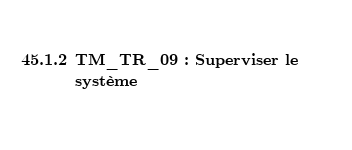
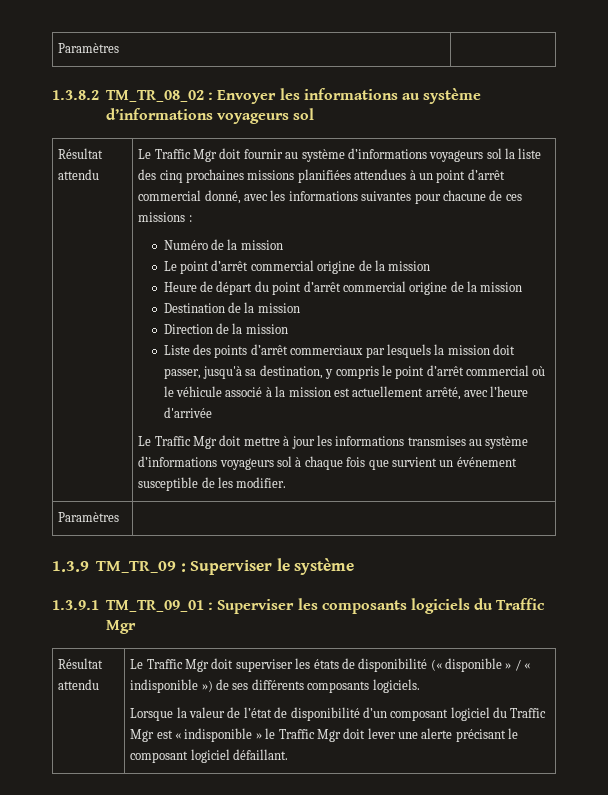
[21,54,67,66] 45.1.2 -> [58,43,120,53] [52,88,482,104] [106,108,315,124] [58,148,104,159] [58,169,100,180] [138,148,542,162] [138,169,505,183] [138,190,522,204] [138,212,192,222] [163,239,283,250] [163,260,431,274] [163,281,523,295] [163,302,300,313] [163,323,288,334] [163,344,516,358] [163,365,546,379] [163,386,529,400] [163,407,212,418] [138,435,529,449] [138,456,517,470] [138,477,287,491] [58,512,120,522] [52,561,89,572] Paramètres | // 1.3.8.2 TM_TR_08_02 : Envoyer les informations au système d’informations voyageurs sol // Résultat attendu | Le Traffic Mgr doit fournir au système d’informations voyageurs sol la liste des cinq prochaines missions planifiées attendues à un point d’arrêt commercial donné, avec les informations suivantes pour chacune de ces missions : // Numéro de la mission // Le point d’arrêt commercial origine de la mission // Heure de départ du point d’arrêt commercial origine de la mission // Destination de la mission // Direction de la mission // Liste des points d’arrêt commerciaux par lesquels la mission doit passer, jusqu'à sa destination, y compris le point d’arrêt commercial où le véhicule associé à la mission est actuellement arrêté, avec l’heure d'arrivée // Le Traffic Mgr doit mettre à jour les informations transmises au système d’informations voyageurs sol à chaque fois que survient un événement susceptible de les modifier. // Paramètres | // 1.3.9
(137, 82) none -> [52,598,546,614] [106,620,136,634] [58,658,104,669] [58,679,100,690] [130,658,531,672] [130,679,420,693] [130,707,547,721] [130,728,519,742] [130,749,289,763] // 1.3.9.1 TM_TR_09_01 : Superviser les composants logiciels du Traffic Mgr // Résultat attendu | Le Traffic Mgr doit superviser les états de disponibilité (« disponible » / « indisponible ») de ses différents composants logiciels. // Lorsque la valeur de l’état de disponibilité d’un composant logiciel du Traffic Mgr est « indisponible » le Traffic Mgr doit lever une alerte précisant le composant logiciel défaillant.

